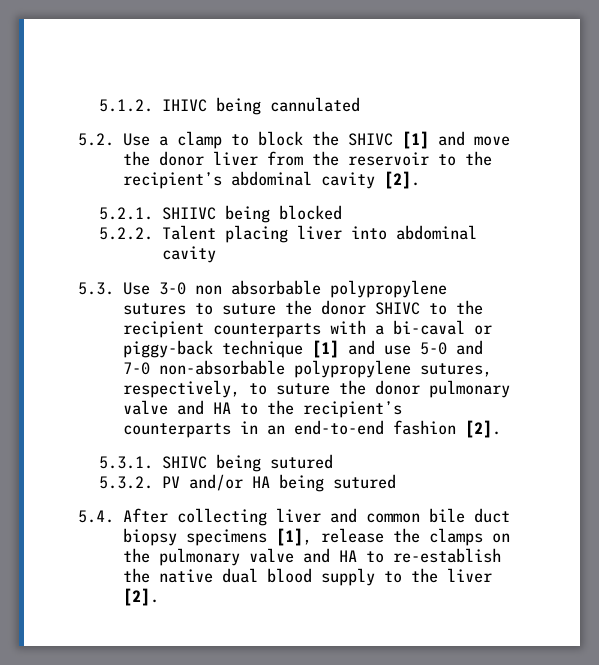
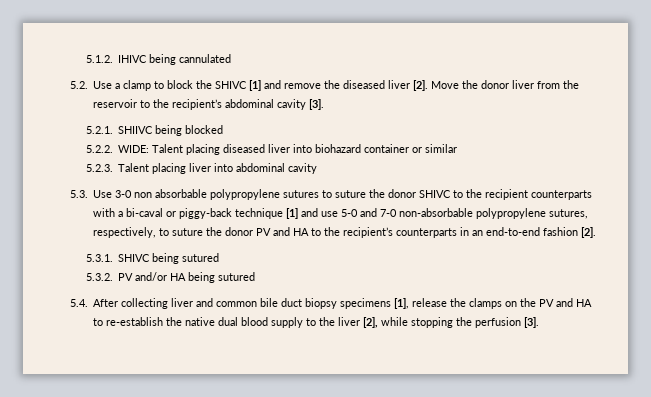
[473,136,510,146] move -> [284,80,460,91] remove the diseased liver [2]. Move
[383,171,420,189] [2]. -> [309,99,325,110] [3].
(154, 233) none -> [118,144,458,155] [85,164,113,172] WIDE: Talent placing diseased liver into biohazard container or similar // 5.2.3.
[428,380,510,398] [122,400,168,415] pulmonary valve -> [256,228,272,236] PV
[158,548,294,566] pulmonary valve -> [539,299,555,307] PV
[122,588,159,606] [2]. -> [363,317,540,328] [2], while stopping the perfusion [3].

